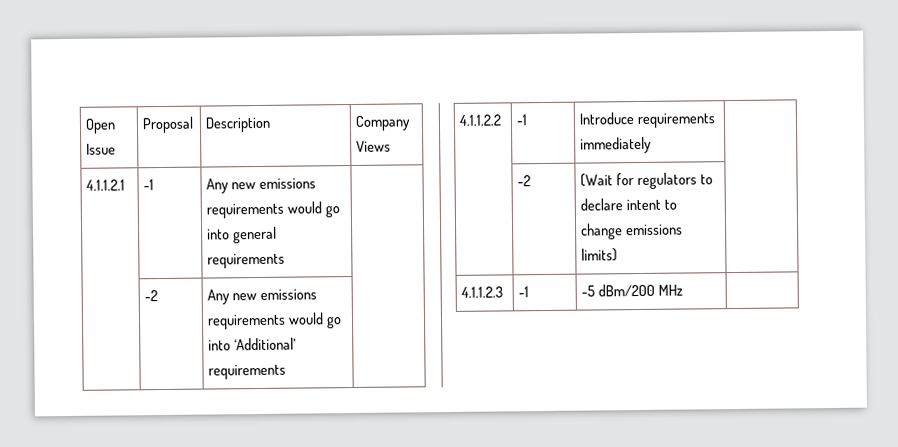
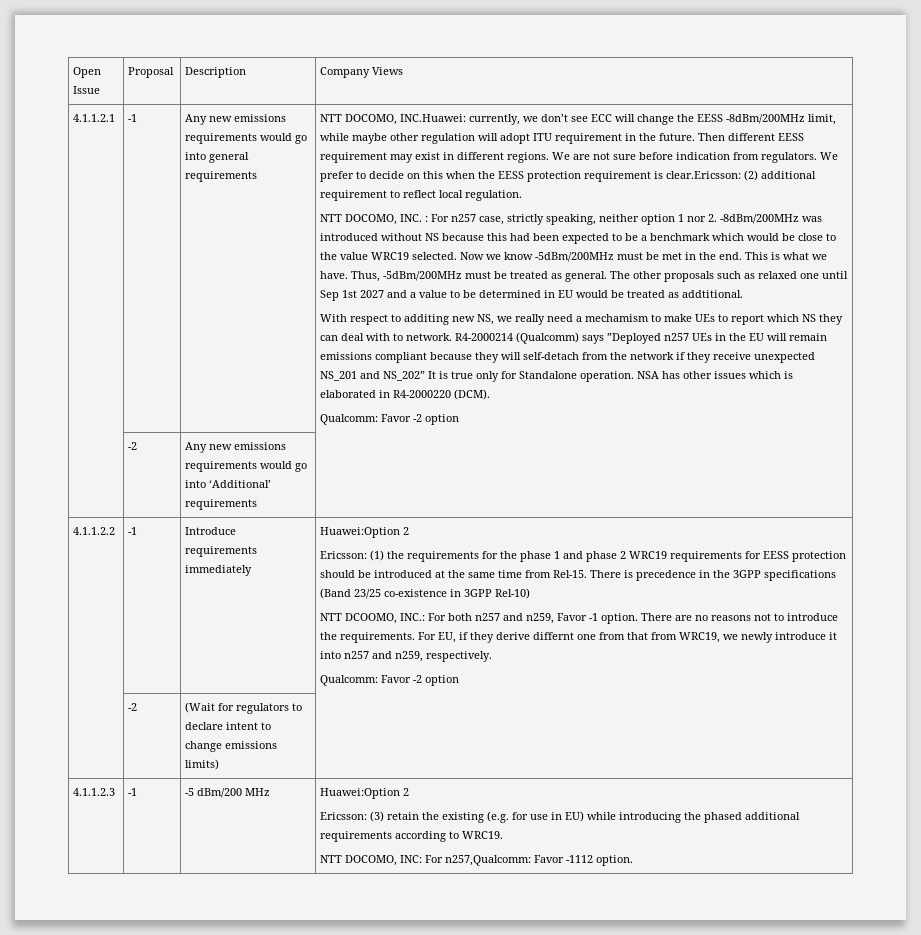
(286, 260) none -> [320,114,837,125] [320,133,805,144] [320,152,839,163] [320,170,817,182] [320,190,523,201] [320,214,823,225] [320,233,837,244] [320,252,828,262] [320,271,849,282] [320,290,744,301] [320,314,844,325] [320,332,828,344] [320,352,816,363] [320,371,794,382] [320,389,491,400] [320,414,460,425] NTT DOCOMO, INC.Huawei: currently, we don’t see ECC will change the EESS -8dBm/200MHz limit, while maybe other regulation will adopt ITU requirement in the future. Then different EESS requirement may exist in different regions. We are not sure before indication from regulators. We prefer to decide on this when the EESS protection requirement is clear.Ericsson: (2) additional requirement to reflect local regulation. // NTT DOCOMO, INC. : For n257 case, strictly speaking, neither option 1 nor 2. -8dBm/200MHz was introduced without NS because this had been expected to be a benchmark which would be close to the value WRC19 selected. Now we know -5dBm/200MHz must be met in the end. This is what we have. Thus, -5dBm/200MHz must be treated as general. The other proposals such as relaxed one until Sep 1st 2027 and a value to be determined in EU would be treated as addtitional. // With respect to additing new NS, we really need a mechamism to make UEs to report which NS they can deal with to network. R4-2000214 (Qualcomm) says ”Deployed n257 UEs in the EU will remain emissions compliant because they will self-detach from the network if they receive unexpected NS_201 and NS_202” It is true only for Standalone operation. NSA has other issues which is elaborated in R4-2000220 (DCM). // Qualcomm: Favor -2 option
(653, 145) none -> [320,527,410,538] [320,550,847,562] [320,570,837,581] [320,588,531,599] [320,613,839,624] [320,632,838,643] [320,651,493,662] [320,675,460,686] Huawei:Option 2 // Ericsson: (1) the requirements for the phase 1 and phase 2 WRC19 requirements for EESS protection should be introduced at the same time from Rel-15. There is precedence in the 3GPP specifications (Band 23/25 co-existence in 3GPP Rel-10) // NTT DCOOMO, INC.: For both n257 and n259, Favor -1 option. There are no reasons not to introduce the requirements. For EU, if they derive differnt one from that from WRC19, we newly introduce it into n257 and n259, respectively. // Qualcomm: Favor -2 option
(683, 290) none -> [320,788,410,799] [320,811,801,823] [320,831,504,842] [320,855,634,866] Huawei:Option 2 // Ericsson: (3) retain the existing (e.g. for use in EU) while introducing the phased additional requirements according to WRC19. // NTT DOCOMO, INC: For n257,Qualcomm: Favor -1112 option.

